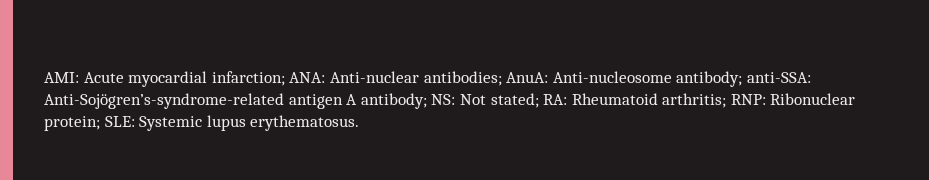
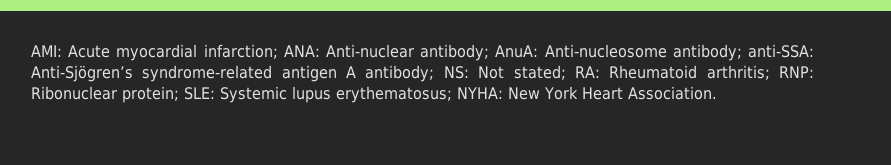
[423,71,502,86] antibodies; -> [420,44,490,61] antibody;
[44,93,284,109] Anti-Sojögren’s-syndrome-related -> [31,65,273,82] Anti-Sjögren’s syndrome-related
[250,115,360,131] erythematosus. -> [336,86,717,103] erythematosus; NYHA: New York Heart Association.

